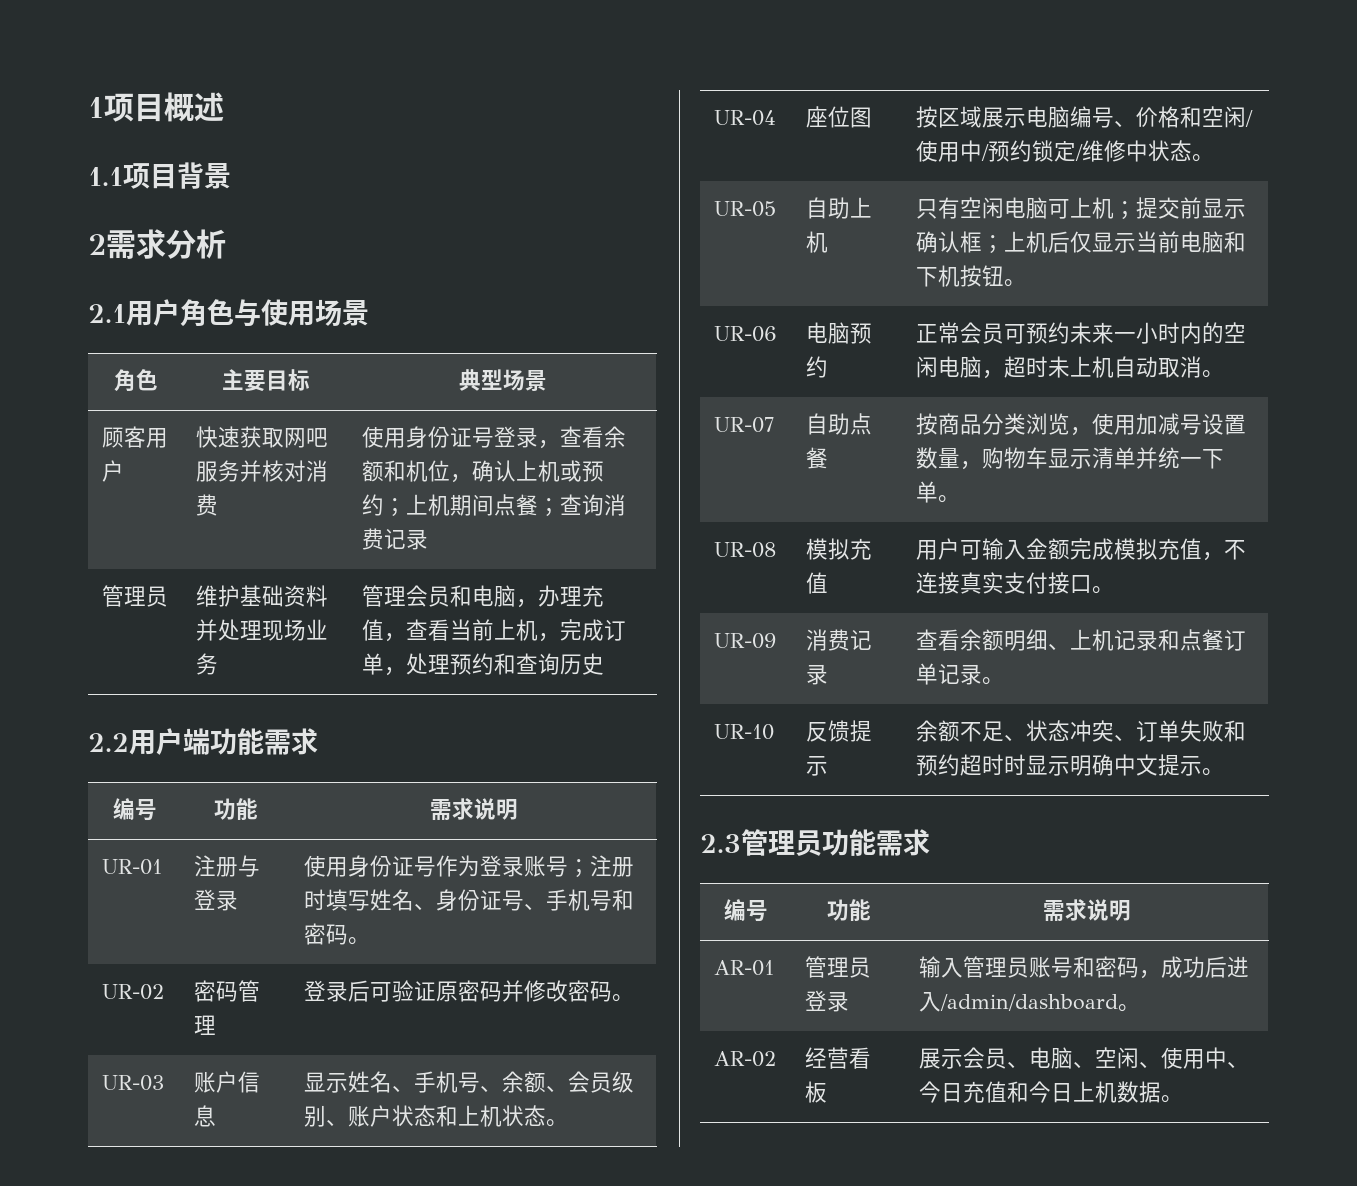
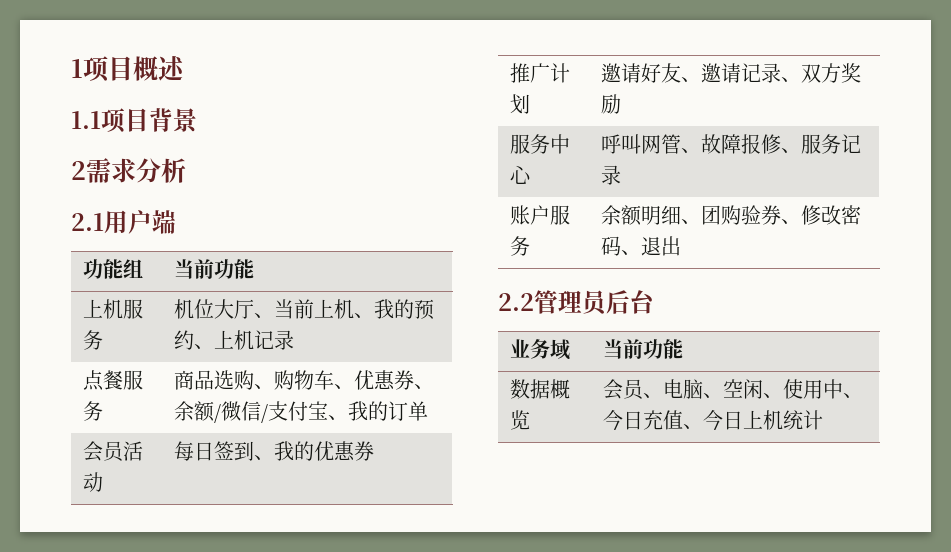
[180,299,369,327] [113,369,158,392] [221,369,310,392] [458,369,547,391] [102,426,169,448] [102,460,125,482] [196,426,329,448] [196,460,329,482] [196,494,219,516] [362,426,627,449] [362,460,605,483] [362,494,627,517] [362,528,429,550] [102,585,169,607] [196,585,329,607] [196,619,329,641] [196,653,219,675] [362,585,605,608] [362,619,627,642] [362,653,605,676] [88,728,318,755] [112,798,157,821] [213,798,258,820] [429,798,518,821] [102,859,163,875] [194,855,261,877] [194,889,239,911] [304,855,635,878] [304,889,635,911] [304,923,371,945] [102,984,165,1000] [194,980,261,1002] [194,1015,217,1035] [304,980,635,1002] [102,1075,165,1091] [194,1071,261,1093] [194,1105,217,1127] [304,1071,635,1093] [304,1105,569,1127] [714,110,777,126] [806,106,873,128] [916,106,1254,128] [916,140,1215,162] [714,201,777,217] [806,197,873,219] [806,231,829,253] [916,197,1247,220] [916,231,1247,254] [916,265,1027,287] [714,326,778,342] [806,322,873,344] [806,356,829,378] [916,322,1247,344] [916,356,1225,379] [714,417,775,433] [806,413,873,435] [806,447,829,469] [916,413,1247,436] [916,447,1225,470] [916,481,961,503] [714,542,777,558] [806,538,873,560] [806,572,829,594] [916,538,1247,561] [916,572,1115,594] [714,633,777,649] [806,629,873,651] [806,664,829,685] [916,629,1247,651] [916,663,1005,685] [714,724,775,740] [806,720,873,742] [806,756,829,776] [916,720,1247,742] [916,754,1225,776] [700,829,930,856] [724,899,768,922] [826,899,871,921] [1043,899,1131,922] [714,960,775,976] [805,956,872,978] [805,990,850,1012] [919,956,1250,979] [919,992,1141,1012] [714,1051,777,1067] [805,1047,872,1069] [805,1081,828,1103] [919,1048,964,1069] 角色与使用场景 // 角色 | 主要目标 | 典型场景 // 顾客用户 | 快速获取网吧服务并核对消费 | 使用身份证号登录，查看余额和机位，确认上机或预约；上机期间点餐；查询消费记录 // 管理员 | 维护基础资料并处理现场业务 | 管理会员和电脑，办理充值，查看当前上机，完成订单，处理预约和查询历史 // 2.2用户端功能需求 // 编号 | 功能 | 需求说明 // UR-01 | 注册与登录 | 使用身份证号作为登录账号；注册时填写姓名、身份证号、手机号和密码。 // UR-02 | 密码管理 | 登录后可验证原密码并修改密码。 // UR-03 | 账户信息 | 显示姓名、手机号、余额、会员级别、账户状态和上机状态。 // UR-04 | 座位图 | 按区域展示电脑编号、价格和空闲/使用中/预约锁定/维修中状态。 // UR-05 | 自助上机 | 只有空闲电脑可上机；提交前显示确认框；上机后仅显示当前电脑和下机按钮。 // UR-06 | 电脑预约 | 正常会员可预约未来一小时内的空闲电脑，超时未上机自动取消。 // UR-07 | 自助点餐 | 按商品分类浏览，使用加减号设置数量，购物车显示清单并统一下单。 // UR-08 | 模拟充值 | 用户可输入金额完成模拟充值，不连接真实支付接口。 // UR-09 | 消费记录 | 查看余额明细、上机记录和点餐订单记录。 // UR-10 | 反馈提示 | 余额不足、状态冲突、订单失败和预约超时时显示明确中文提示。 // 2.3管理员功能需求 // 编号 | 功能 | 需求说明 // AR-01 | 管理员登录 | 输入管理员账号和密码，成功后进入/admin/dashboard。 // AR-02 | 经营看板 | 展示 -> [152,210,176,234] [83,259,144,279] [174,259,255,279] [83,299,144,319] [83,330,104,350] [174,299,435,320] [174,330,295,350] [83,370,144,391] [83,401,104,421] [174,370,435,390] [174,401,429,423] [83,441,144,462] [83,472,104,492] [174,441,375,461] [510,63,571,83] [510,94,531,114] [601,63,862,83] [601,94,622,114] [510,134,571,154] [510,165,533,184] [601,134,862,154] [601,165,622,185] [510,205,571,225] [510,236,531,256] [601,205,862,226] [601,236,682,256] [498,290,655,316] [510,339,571,360] [603,339,684,359] [510,379,571,399] [510,410,531,430] 端 // 功能组 | 当前功能 // 上机服务 | 机位大厅、当前上机、我的预约、上机记录 // 点餐服务 | 商品选购、购物车、优惠券、余额/微信/支付宝、我的订单 // 会员活动 | 每日签到、我的优惠券 // 推广计划 | 邀请好友、邀请记录、双方奖励 // 服务中心 | 呼叫网管、故障报修、服务记录 // 账户服务 | 余额明细、团购验券、修改密码、退出 // 2.2管理员后台 // 业务域 | 当前功能 // 数据概览 |
[1007,1081,1030,1103] 和 -> [683,424,704,429] 、
[1117,1081,1184,1103] 数据。 -> [783,410,824,430] 统计

